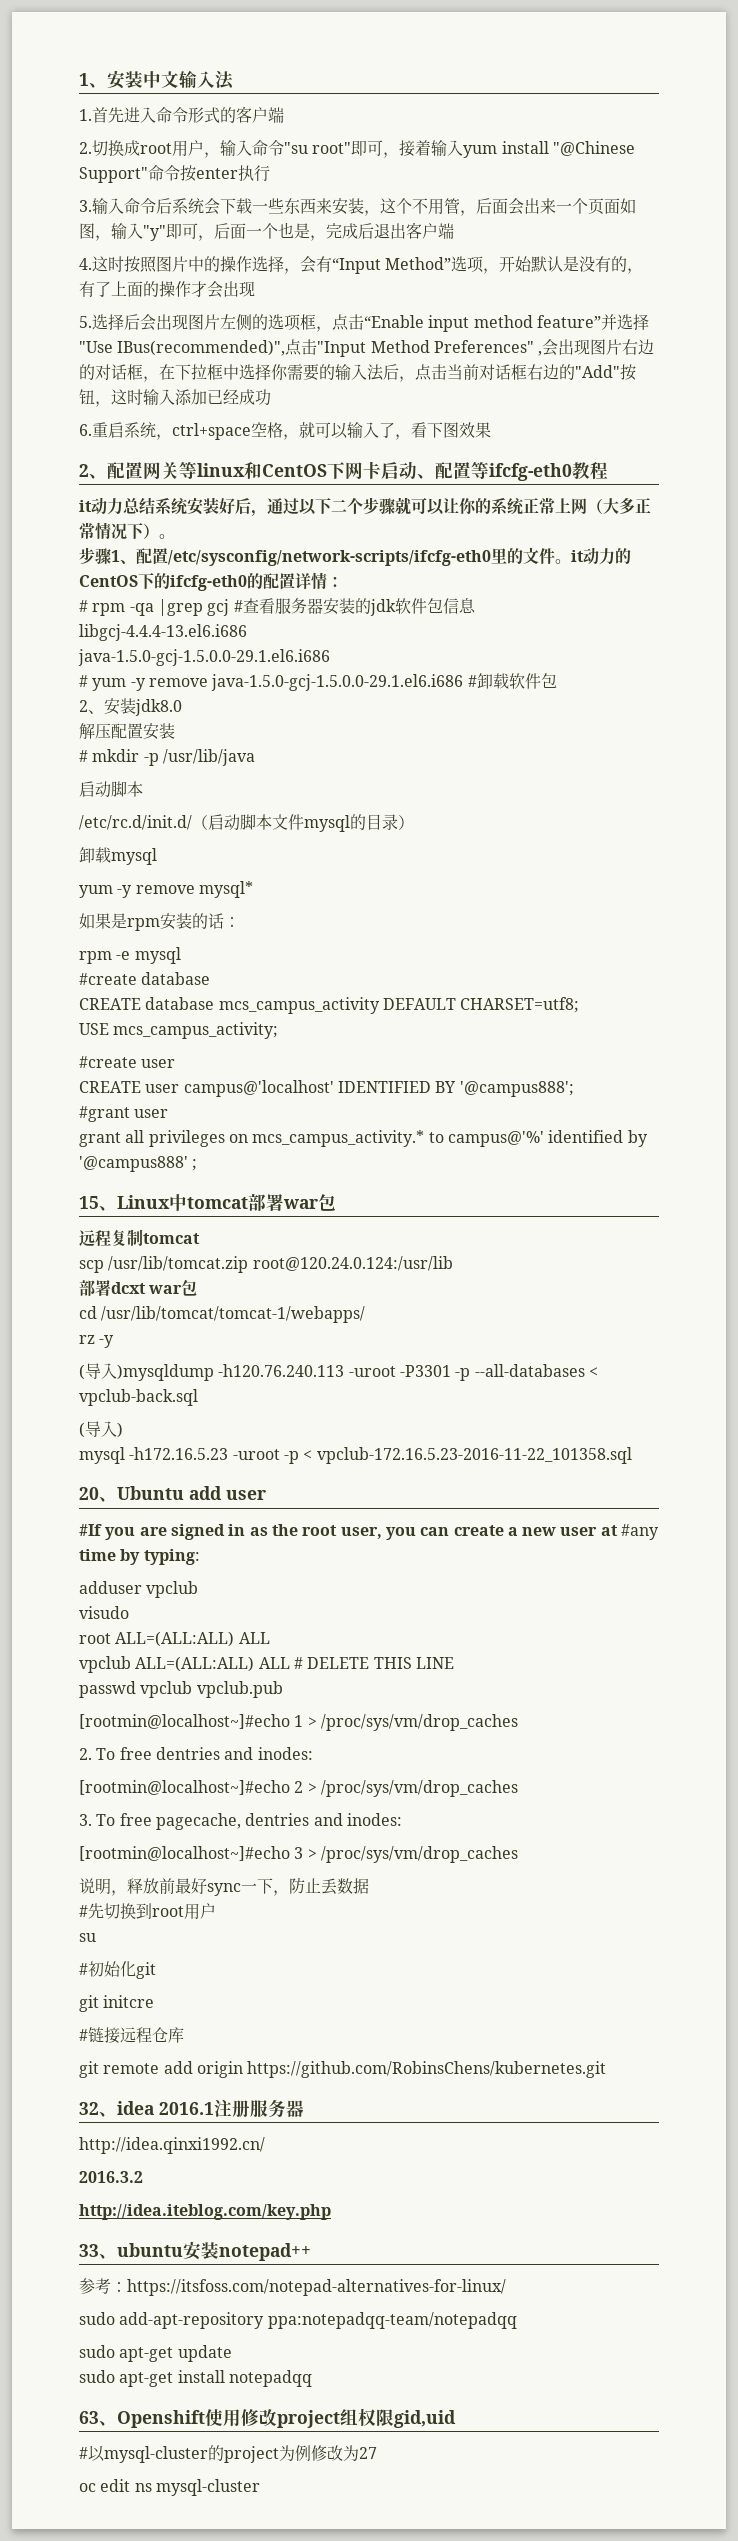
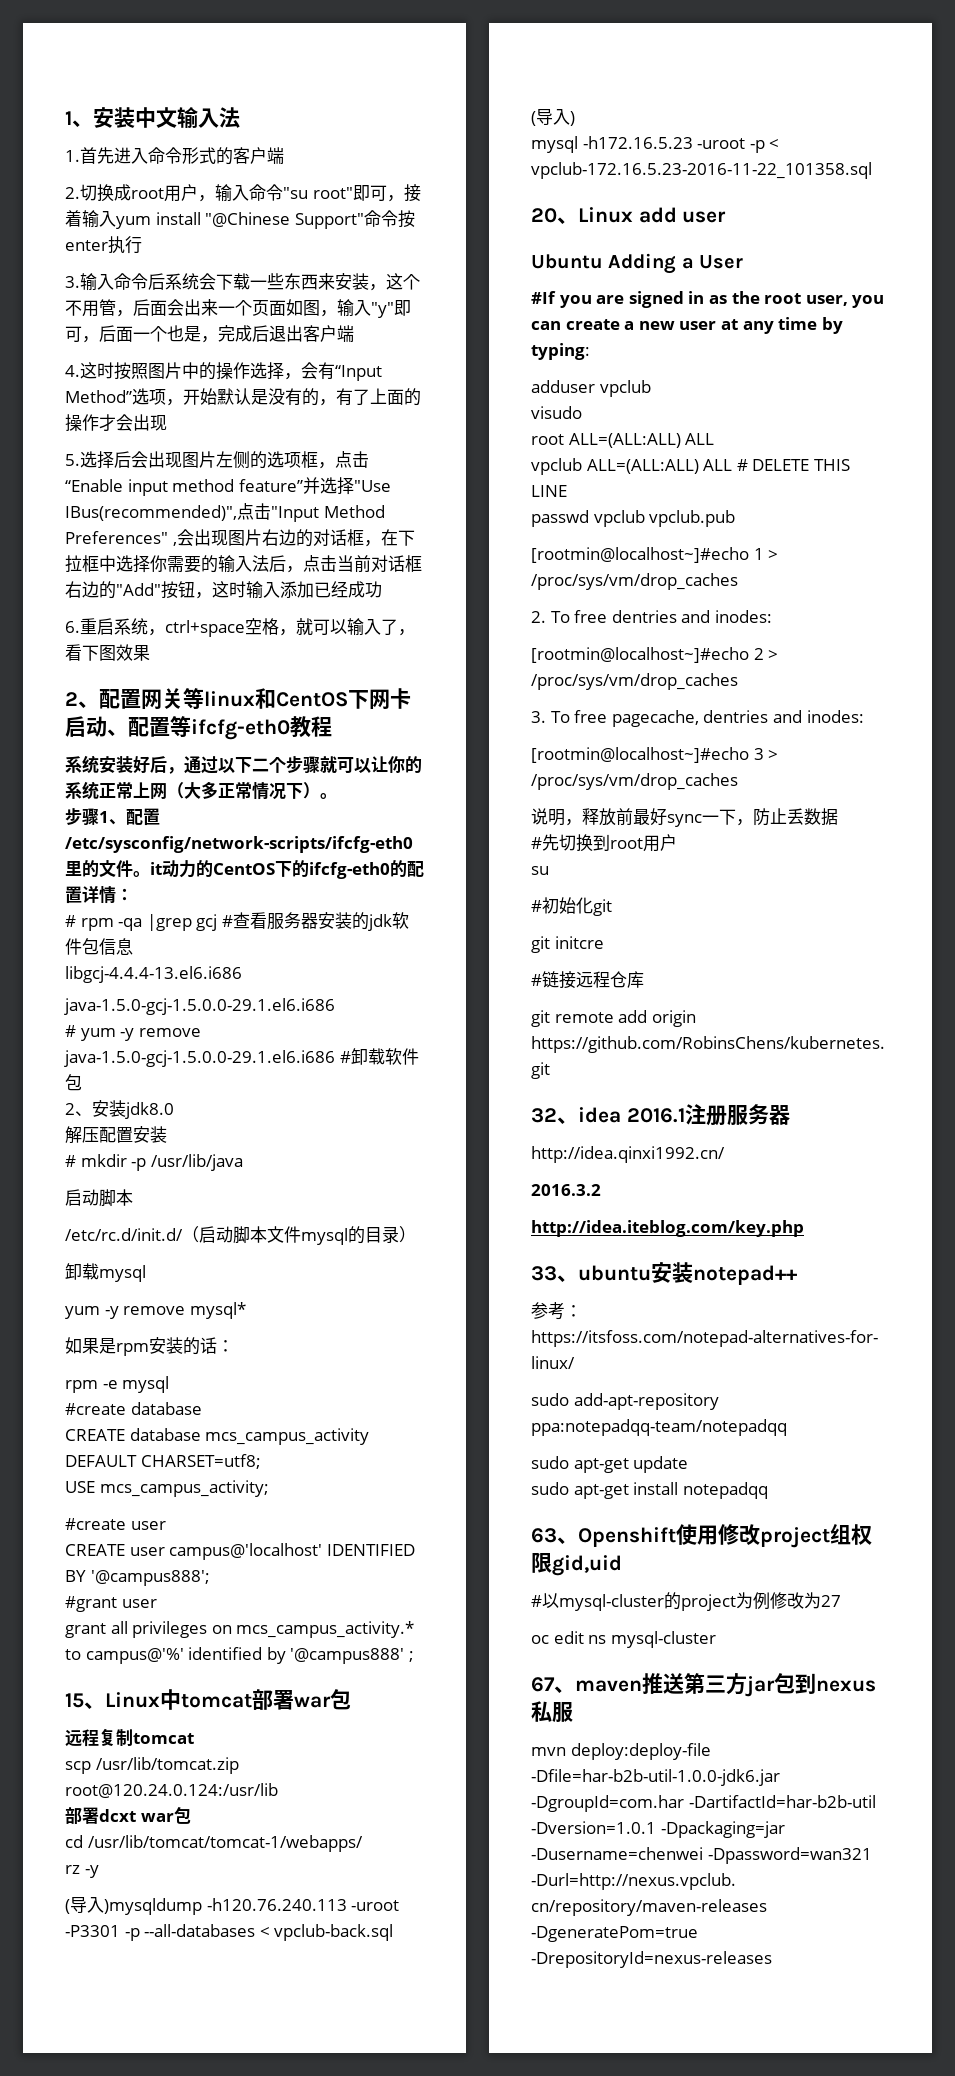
[79,497,155,515] it动力总结 -> (332, 726) none
[117,1486,184,1500] Ubuntu -> [578,207,633,223] Linux
(266, 1495) none -> [531,253,744,274] // Ubuntu Adding a User
[621,1524,660,1540] #any -> [742,321,774,334] any
(260, 2487) none -> [531,1673,876,1697] [531,1701,573,1723] [531,1743,711,1760] [531,1769,780,1786] [531,1795,876,1812] [531,1821,785,1838] [531,1847,872,1864] [531,1873,736,1890] [531,1899,767,1916] [531,1926,698,1942] [531,1951,772,1968] // 67、maven推送第三方jar包到nexus私服 // mvn deploy:deploy-file -Dfile=har-b2b-util-1.0.0-jdk6.jar -DgroupId=com.har -DartifactId=har-b2b-util -Dversion=1.0.1 -Dpackaging=jar -Dusername=chenwei -Dpassword=wan321 -Durl=http://nexus.vpclub. cn/repository/maven-releases -DgeneratePom=true -DrepositoryId=nexus-releases

